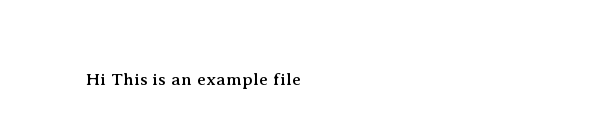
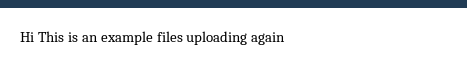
[272,73,301,85] file -> [156,31,286,45] files uploading again

